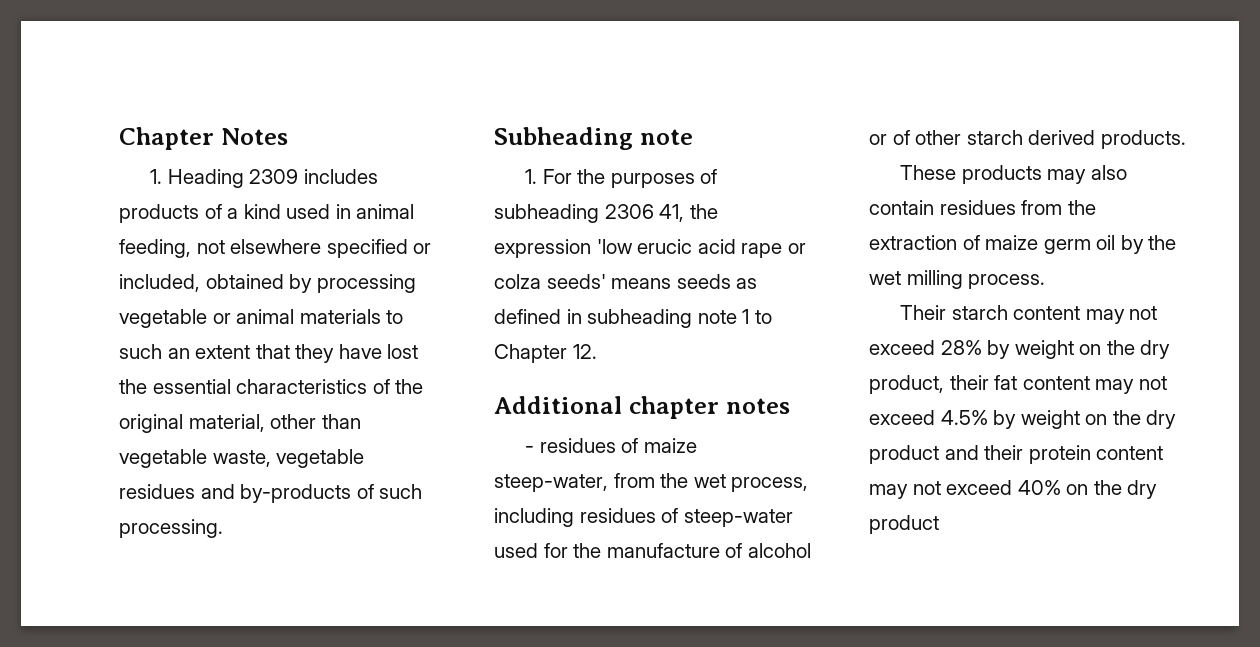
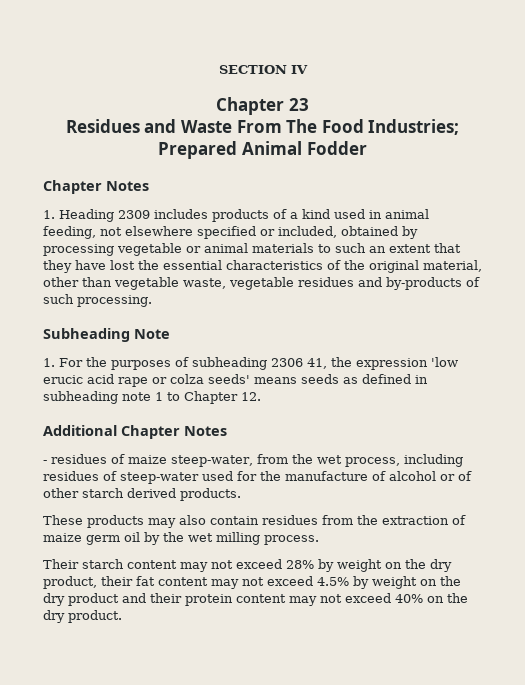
(119, 138) none -> [218,65,308,74] [216,97,309,115] [65,119,460,135] [158,141,367,159] SECTION IV // Chapter 23 // Residues and Waste From The Food Industries; Prepared Animal Fodder //
[639,129,693,145] note -> [134,329,170,339] Note
[628,396,790,419] chapter notes -> [121,425,227,439] Chapter Notes
[869,515,939,534] product -> [68,610,122,623] product.

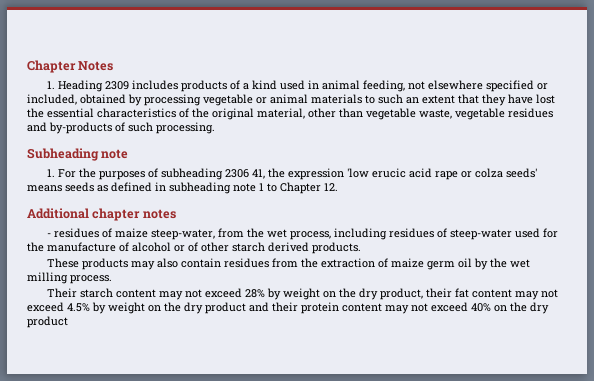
[218,65,308,74] [216,97,309,115] [65,119,460,135] [158,141,367,159] SECTION IV // Chapter 23 // Residues and Waste From The Food Industries; Prepared Animal Fodder // -> (27, 66) none
[134,329,170,339] Note -> [101,149,129,159] note
[121,425,227,439] Chapter Notes -> [92,208,176,221] chapter notes
[68,610,122,623] product. -> [27,316,68,328] product

